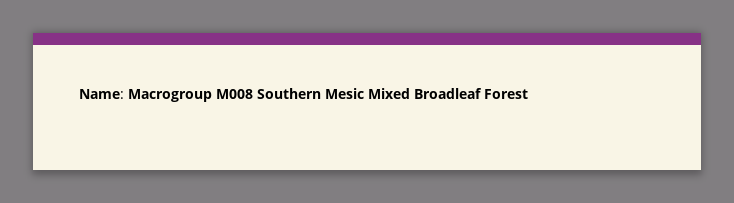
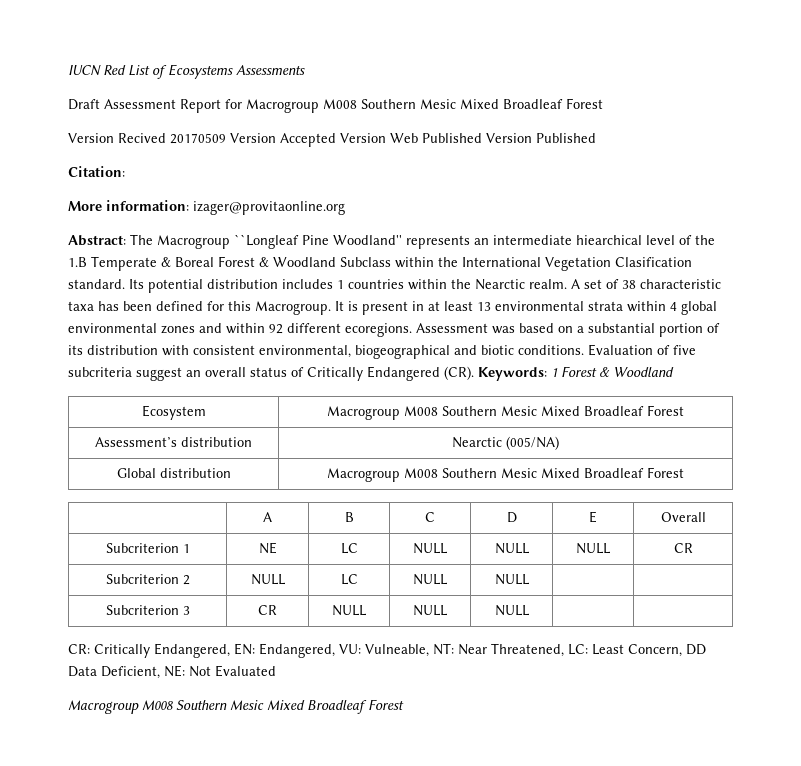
[79,88,528,102] Name: Macrogroup M008 Southern Mesic Mixed Broadleaf Forest -> [68,64,305,79] [68,98,603,113] [68,133,596,147] [68,166,125,177] [68,200,345,215] [68,234,715,249] [68,256,692,271] [68,279,721,293] [68,301,717,315] [68,323,720,337] [68,344,696,359] [68,366,674,381] [141,405,206,420] [327,405,684,420] [95,437,252,447] [452,436,559,450] [116,468,231,478] [327,467,684,482] [263,512,272,522] [344,512,354,522] [425,512,435,522] [506,512,517,523] [589,511,597,523] [660,512,706,522] [105,543,190,553] [258,542,277,554] [340,543,358,554] [413,543,447,554] [494,543,529,554] [576,543,610,554] [673,543,693,553] [105,574,190,585] [250,574,285,585] [340,574,358,585] [413,574,447,585] [494,574,529,585] [105,605,190,615] [258,605,277,615] [332,605,366,616] [413,605,447,616] [494,605,529,616] [68,643,706,658] [68,665,276,679] [68,699,404,714] IUCN Red List of Ecosystems Assessments // Draft Assessment Report for Macrogroup M008 Southern Mesic Mixed Broadleaf Forest // Version Recived 20170509 Version Accepted Version Web Published Version Published // Citation: // More information: izager@provitaonline.org // Abstract: The Macrogroup ``Longleaf Pine Woodland'' represents an intermediate hiearchical level of the 1.B Temperate & Boreal Forest & Woodland Subclass within the International Vegetation Clasification standard. Its potential distribution includes 1 countries within the Nearctic realm. A set of 38 characteristic taxa has been defined for this Macrogroup. It is present in at least 13 environmental strata within 4 global environmental zones and within 92 different ecoregions. Assessment was based on a substantial portion of its distribution with consistent environmental, biogeographical and biotic conditions. Evaluation of five subcriteria suggest an overall status of Critically Endangered (CR). Keywords: 1 Forest & Woodland // Ecosystem | Macrogroup M008 Southern Mesic Mixed Broadleaf Forest // Assessment’s distribution | Nearctic (005/NA) // Global distribution | Macrogroup M008 Southern Mesic Mixed Broadleaf Forest // | A | B | C | D | E | Overall // Subcriterion 1 | NE | LC | NULL | NULL | NULL | CR // Subcriterion 2 | NULL | LC | NULL | NULL | | // Subcriterion 3 | CR | NULL | NULL | NULL | | // CR: Critically Endangered, EN: Endangered, VU: Vulneable, NT: Near Threatened, LC: Least Concern, DD Data Deficient, NE: Not Evaluated // Macrogroup M008 Southern Mesic Mixed Broadleaf Forest

